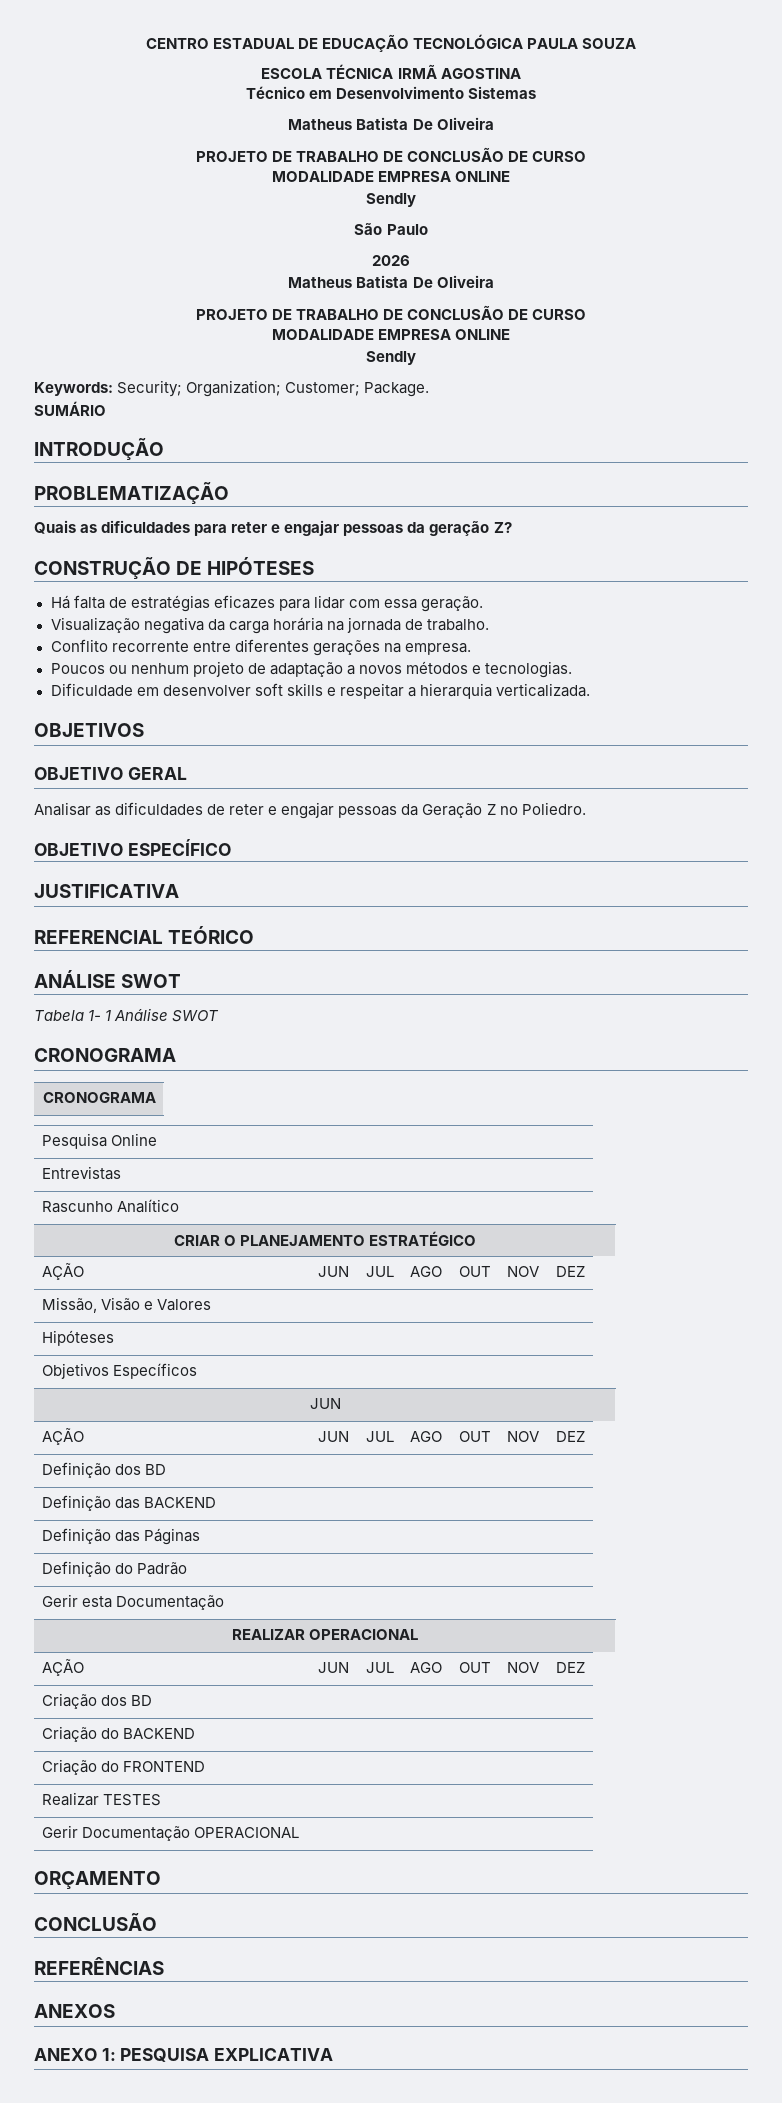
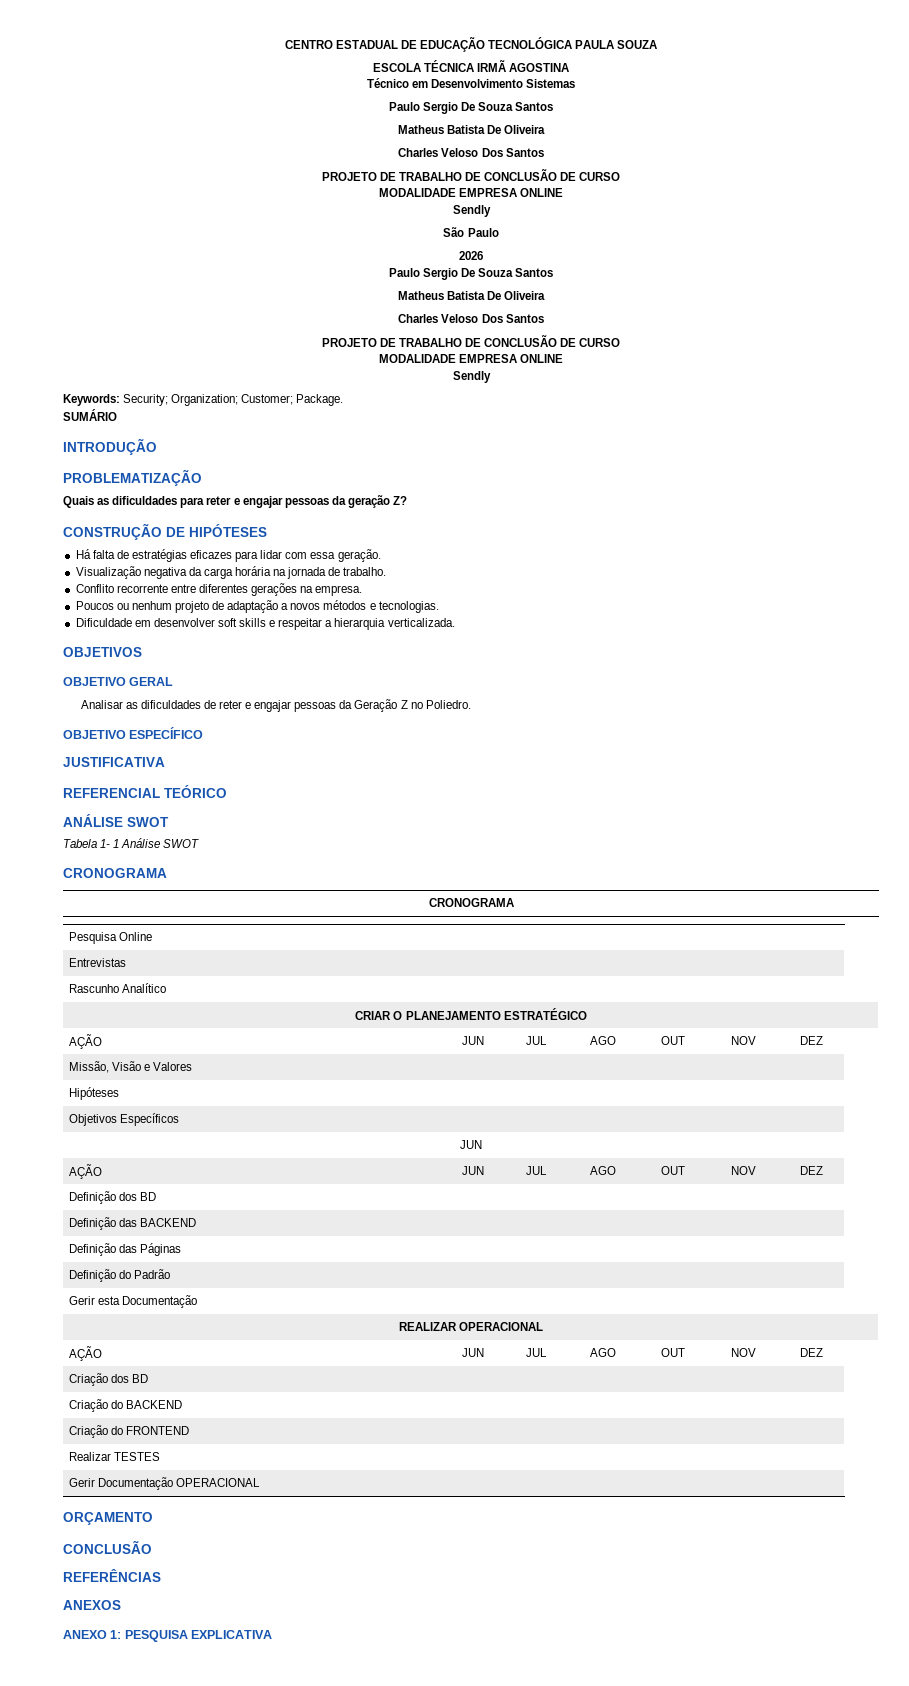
[288,117,494,130] // Matheus Batista De Oliveira -> [388,102,554,114] [397,125,546,134] [398,148,544,157] // Paulo Sergio De Souza Santos // Matheus Batista De Oliveira // Charles Veloso Dos Santos
[288,275,494,288] // Matheus Batista De Oliveira -> [388,268,554,280] [397,291,546,300] [398,314,544,323] // Paulo Sergio De Souza Santos // Matheus Batista De Oliveira // Charles Veloso Dos Santos

